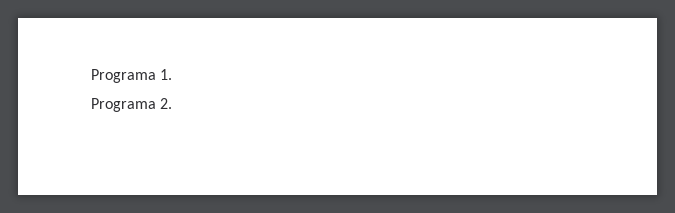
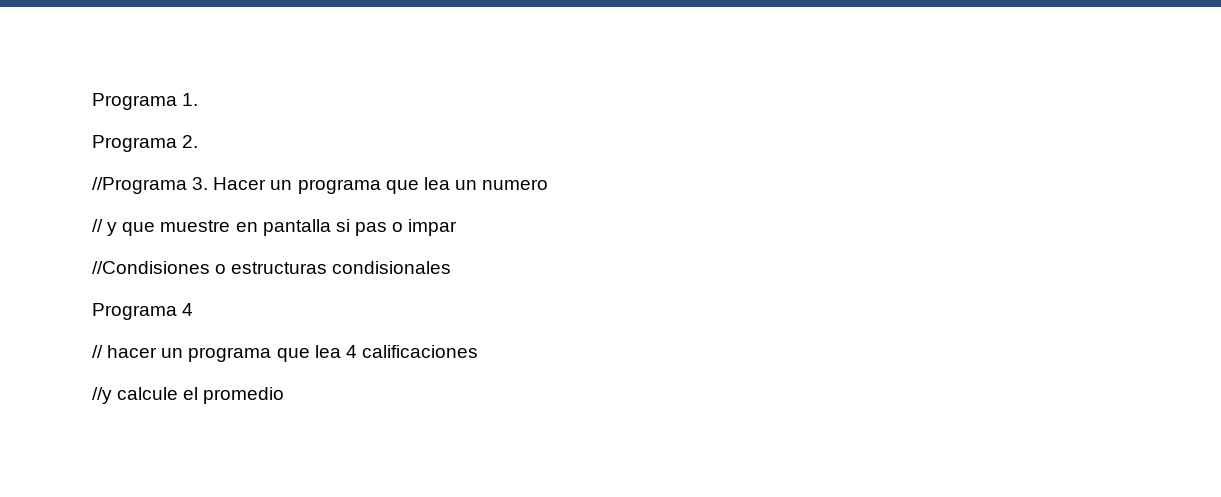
(173, 103) none -> [92,177,549,194] [92,219,458,236] [92,261,452,274] [92,303,194,320] [92,345,478,362] [92,387,285,404] // //Programa 3. Hacer un programa que lea un numero // // y que muestre en pantalla si pas o impar // //Condisiones o estructuras condisionales // Programa 4 // // hacer un programa que lea 4 calificaciones // //y calcule el promedio

